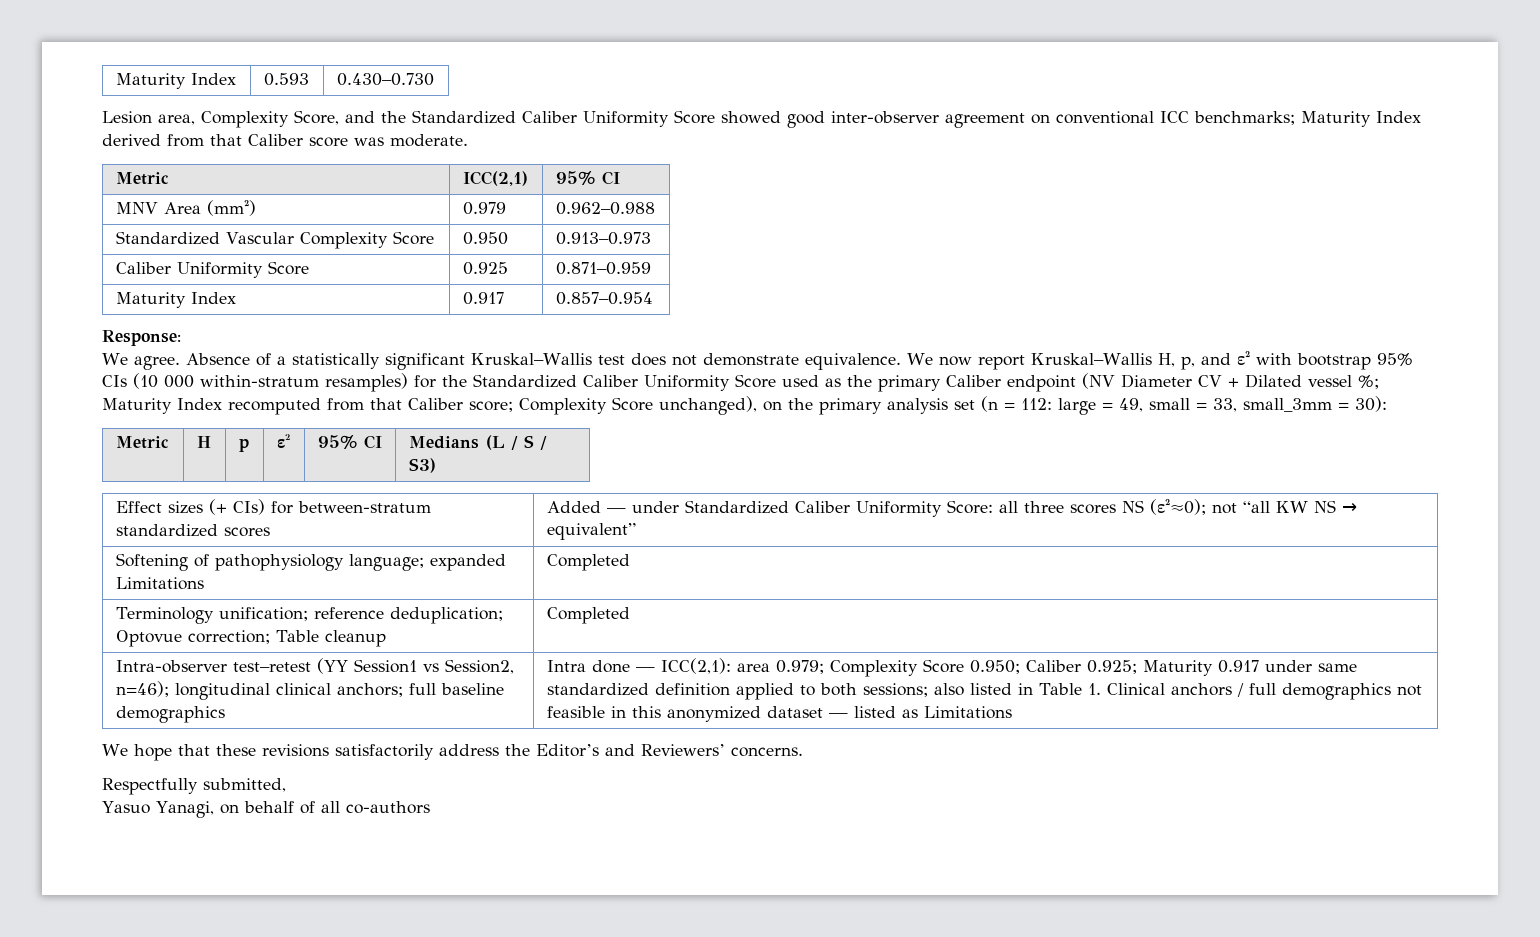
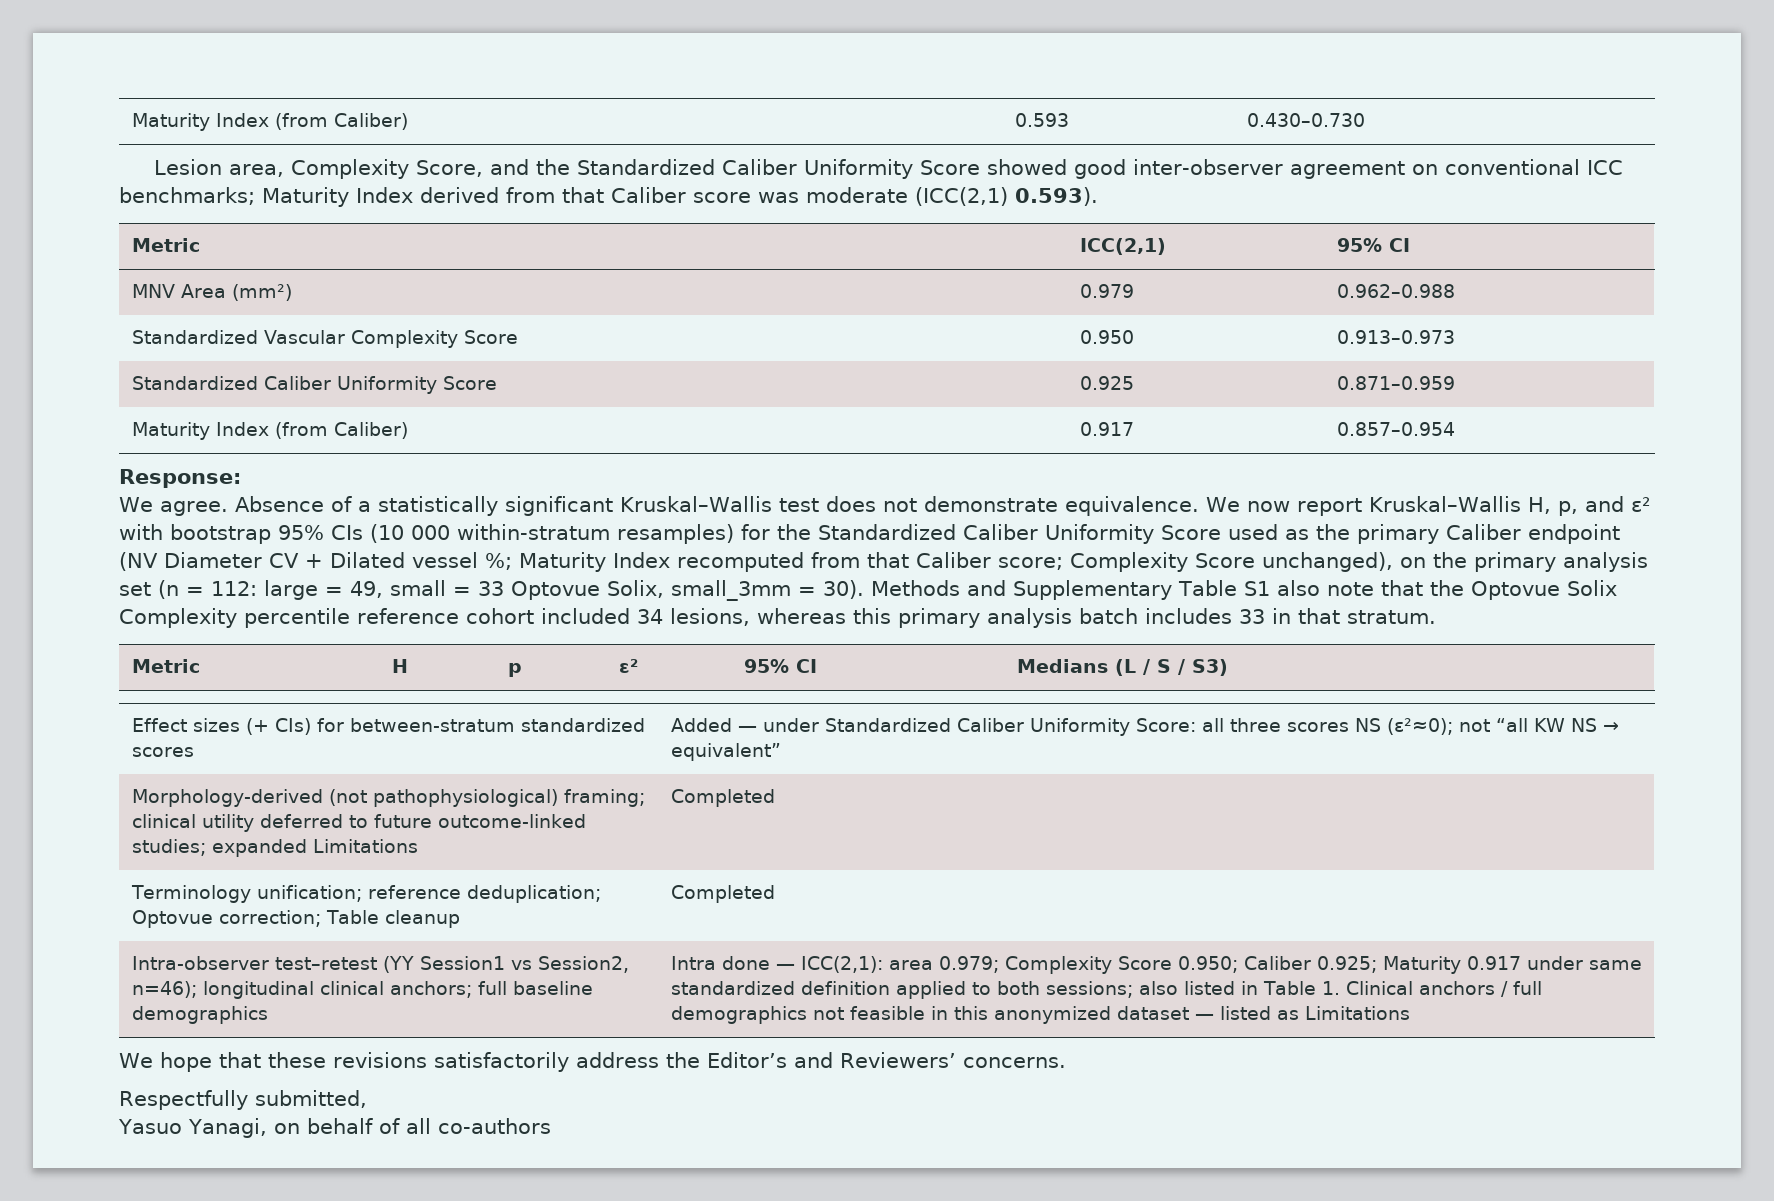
[115,73,236,89] Maturity Index -> [131,113,408,131] Maturity Index (from Caliber)
[390,134,468,147] moderate. -> [806,187,1098,206] moderate (ICC(2,1) 0.593).
(651, 238) none -> [131,376,258,390] Standardized
(236, 298) none -> [274,422,408,439] (from Caliber)
[1213,396,1387,412] 33, small_3mm = 30): -> [478,580,1617,601] [119,608,1436,628] 33 Optovue Solix, small_3mm = 30). Methods and Supplementary Table S1 also note that the Optovue Solix Complexity percentile reference cohort included 34 lesions, whereas this primary analysis batch includes 33 in that stratum.
[115,553,424,571] Softening of pathophysiology language; -> [131,789,645,807] [131,814,586,832] [131,839,206,856] Morphology-derived (not pathophysiological) framing; clinical utility deferred to future outcome-linked studies;

